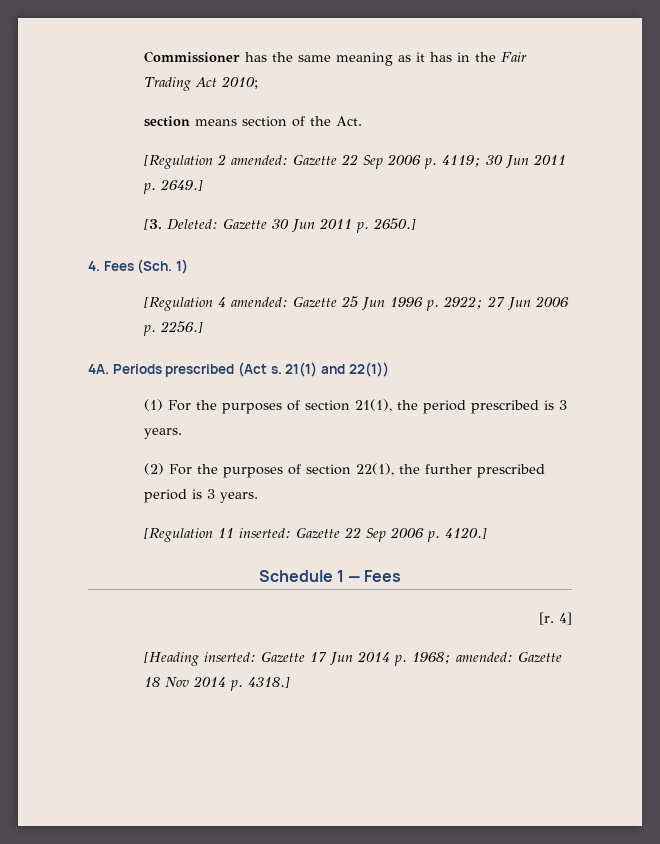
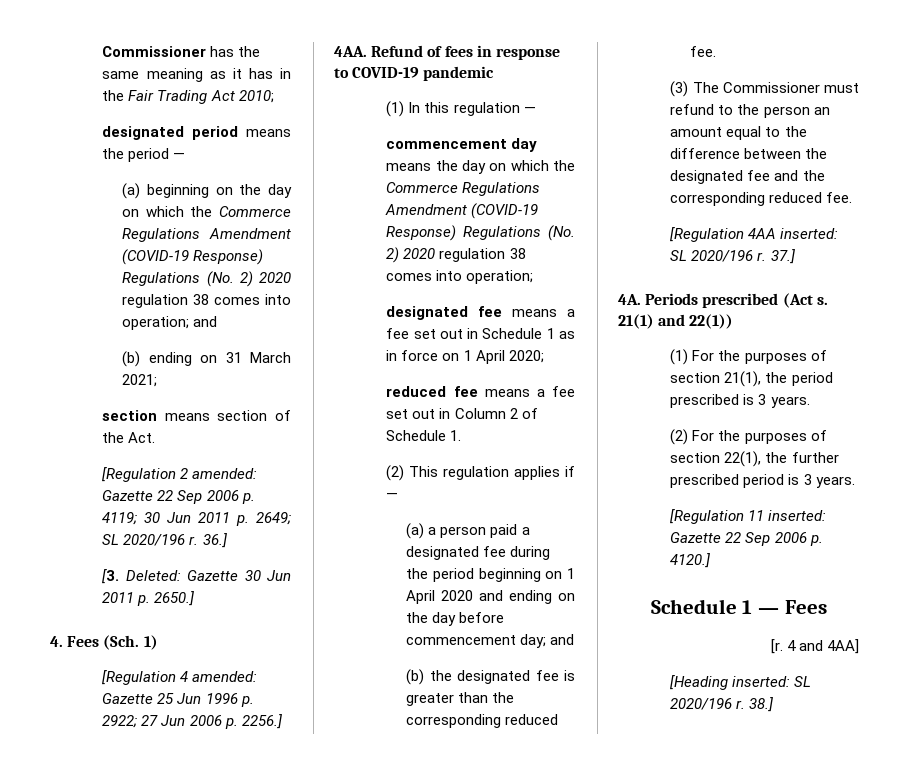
(259, 82) none -> [102,126,291,140] [102,148,186,162] [122,183,292,199] [122,206,291,217] [122,228,291,242] [122,249,264,265] [122,271,291,287] [122,294,291,308] [122,316,218,330] [122,351,291,367] [122,374,158,387] // designated period means the period — // (a) beginning on the day on which the Commerce Regulations Amendment (COVID-19 Response) Regulations (No. 2) 2020 regulation 38 comes into operation; and // (b) ending on 31 March 2021;
[160,179,204,191] 2649.] -> [256,512,292,525] [102,533,227,548] 2649; SL 2020/196 r. 36.]
(204, 327) none -> [334,45,560,60] [334,66,495,81] [386,101,536,117] [386,138,538,152] [386,160,575,174] [386,182,541,196] [385,203,539,219] [386,225,575,241] [386,247,526,263] [386,270,534,284] [386,306,575,320] [386,328,575,339] [386,350,544,364] [386,386,575,397] [386,408,538,419] [386,430,462,441] [386,465,575,481] [386,493,399,499] [406,523,530,539] [406,546,551,560] [406,568,575,582] [406,590,575,604] [406,612,505,626] [406,634,575,648] [406,669,575,685] [406,692,515,706] [406,714,559,728] [690,46,717,57] [670,81,859,97] [670,104,830,118] [670,126,807,140] [670,148,828,159] [670,170,825,184] [670,192,853,206] [670,227,839,242] [670,249,795,264] // 4AA. Refund of fees in response to COVID-19 pandemic // (1) In this regulation — // commencement day means the day on which the Commerce Regulations Amendment (COVID-19 Response) Regulations (No. 2) 2020 regulation 38 comes into operation; // designated fee means a fee set out in Schedule 1 as in force on 1 April 2020; // reduced fee means a fee set out in Column 2 of Schedule 1. // (2) This regulation applies if — // (a) a person paid a designated fee during the period beginning on 1 April 2020 and ending on the day before commencement day; and // (b) the designated fee is greater than the corresponding reduced fee. // (3) The Commissioner must refund to the person an amount equal to the difference between the designated fee and the corresponding reduced fee. // [Regulation 4AA inserted: SL 2020/196 r. 37.]
[559,612,572,625] 4] -> [786,639,859,654] 4 and 4AA]
[261,651,563,666] [144,676,291,691] Gazette 17 Jun 2014 p. 1968; amended: Gazette 18 Nov 2014 p. 4318.] -> [794,676,812,687] [670,697,774,712] SL 2020/196 r. 38.]

